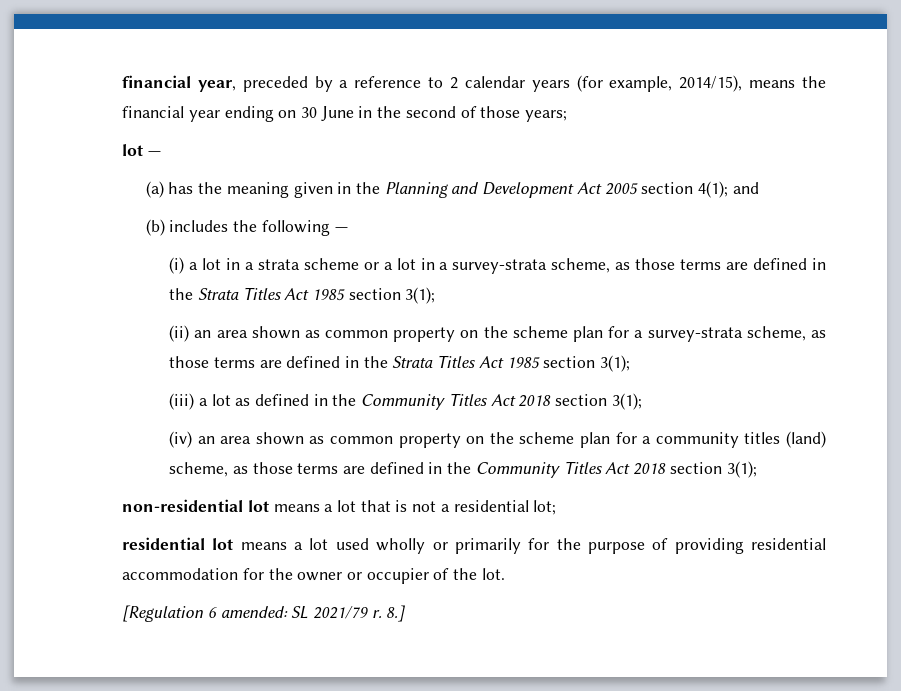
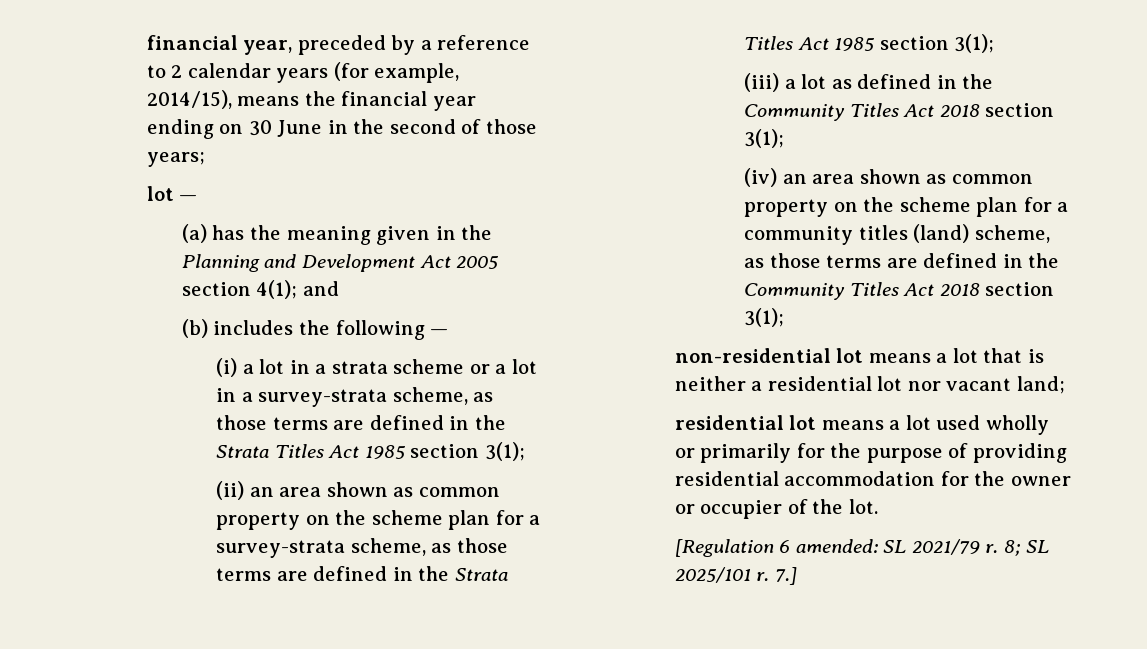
[412,501,437,512] not -> [674,376,746,391] neither
[533,500,557,515] lot; -> [877,376,1065,394] lot nor vacant land;
[386,605,406,622] 8.] -> [1003,540,1050,556] [674,567,797,585] 8; SL 2025/101 r. 7.]

